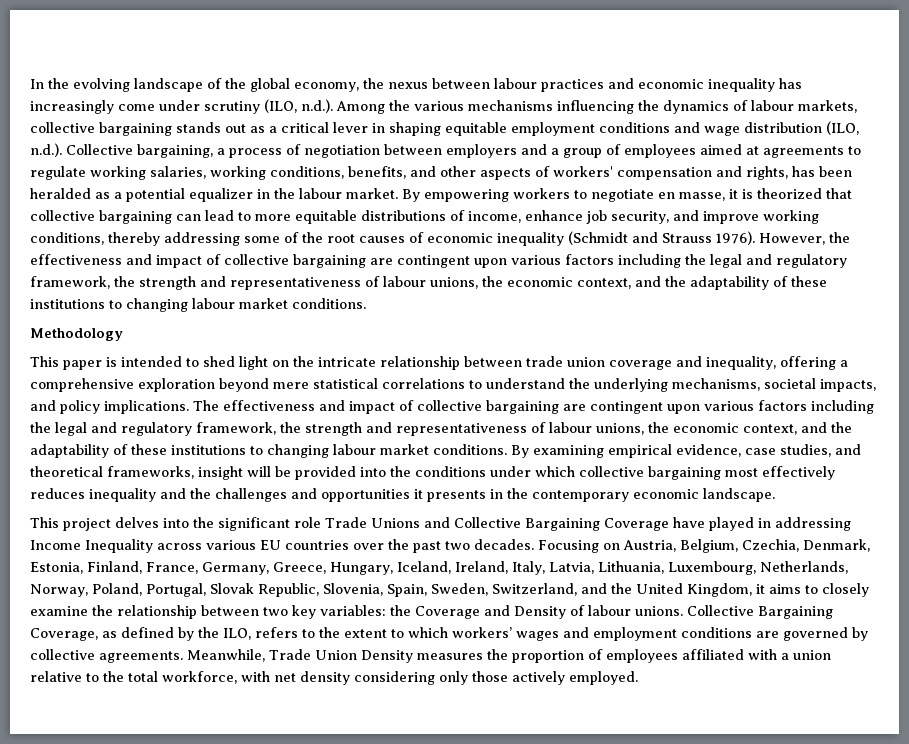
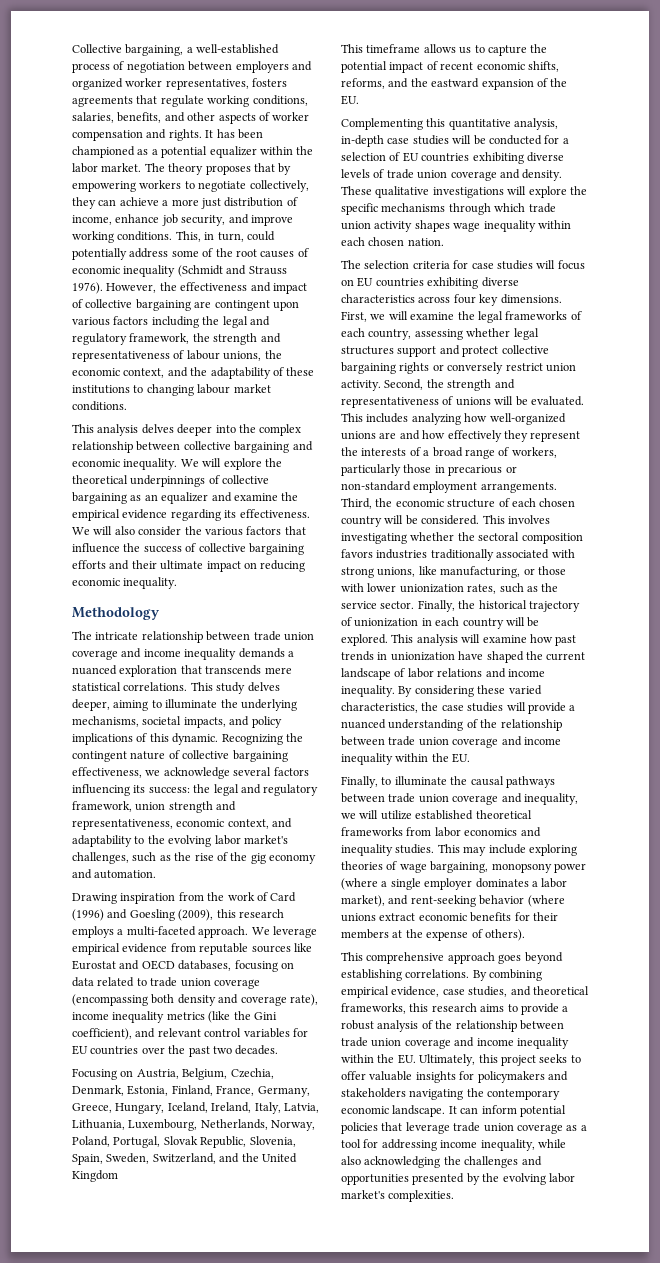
[30,78,802,92] [30,99,857,114] [30,121,859,136] [30,143,62,157] In the evolving landscape of the global economy, the nexus between labour practices and economic inequality has increasingly come under scrutiny (ILO, n.d.). Among the various mechanisms influencing the dynamics of labour markets, collective bargaining stands out as a critical lever in shaping equitable employment conditions and wage distribution (ILO, n.d.). -> (72, 48) none
(225, 151) none -> [196,44,280,54] well-established
[551,144,861,158] [30,166,344,180] a group of employees aimed at agreements to regulate working salaries, working conditions, -> [72,78,288,90] [72,95,308,107] [72,112,114,123] organized worker representatives, fosters agreements that regulate working conditions, salaries,
[553,166,613,177] workers' -> [272,112,310,121] worker
[746,166,788,180] rights, -> [168,129,214,141] rights. It
[30,188,91,199] heralded -> [72,146,135,158] championed
[257,188,852,202] [30,210,446,224] in the labour market. By empowering workers to negotiate en masse, it is theorized that collective bargaining can lead to more equitable distributions -> [259,146,314,155] [72,163,292,175] [72,180,309,192] [72,197,284,209] within the labor market. The theory proposes that by empowering workers to negotiate collectively, they can achieve a more just distribution
[30,232,240,246] conditions, thereby addressing -> [117,231,275,242] [72,248,169,260] conditions. This, in turn, could potentially address
[30,328,123,341] [30,356,314,370] Methodology // This paper is intended to shed light on the -> [72,424,302,436] [72,441,313,453] [72,458,282,470] [72,475,270,487] [72,492,299,504] [72,509,310,521] [72,526,306,536] [72,543,304,555] [72,560,306,572] [72,577,178,589] [72,607,160,620] [72,631,92,640] This analysis delves deeper into the complex relationship between collective bargaining and economic inequality. We will explore the theoretical underpinnings of collective bargaining as an equalizer and examine the empirical evidence regarding its effectiveness. We will also consider the various factors that influence the success of collective bargaining efforts and their ultimate impact on reducing economic inequality. // Methodology // The
[706,356,848,370] [30,378,565,392] inequality, offering a comprehensive exploration beyond mere statistical correlations to understand -> [143,648,294,660] [72,665,292,677] [72,682,280,694] [72,699,218,711] income inequality demands a nuanced exploration that transcends mere statistical correlations. This study delves deeper, aiming to illuminate
[104,400,874,414] [30,422,852,436] [30,444,861,458] [30,466,835,480] [30,488,775,502] [30,517,851,531] [30,539,256,553] implications. The effectiveness and impact of collective bargaining are contingent upon various factors including the legal and regulatory framework, the strength and representativeness of labour unions, the economic context, and the adaptability of these institutions to changing labour market conditions. By examining empirical evidence, case studies, and theoretical frameworks, insight will be provided into the conditions under which collective bargaining most effectively reduces inequality and the challenges and opportunities it presents in the contemporary economic landscape. // This project delves into the significant role Trade Unions and Collective Bargaining Coverage have played in addressing Income Inequality across various -> [72,733,303,745] [72,750,288,762] [72,767,309,779] [72,784,319,796] [72,801,237,813] [72,818,293,830] [72,835,288,847] [72,852,316,864] [72,869,157,879] [72,892,297,904] [72,909,284,921] [72,926,317,938] [72,943,312,955] [72,960,294,972] [72,977,260,989] [72,994,318,1006] [72,1011,277,1023] [72,1028,308,1040] implications of this dynamic. Recognizing the contingent nature of collective bargaining effectiveness, we acknowledge several factors influencing its success: the legal and regulatory framework, union strength and representativeness, economic context, and adaptability to the evolving labor market's challenges, such as the rise of the gig economy and automation. // Drawing inspiration from the work of Card (1996) and Goesling (2009), this research employs a multi-faceted approach. We leverage empirical evidence from reputable sources like Eurostat and OECD databases, focusing on data related to trade union coverage (encompassing both density and coverage rate), income inequality metrics (like the Gini coefficient), and relevant control variables for
(534, 544) none -> (279, 1050) //
[687,583,869,597] [30,605,833,619] [30,627,868,641] [30,649,831,663] [30,671,638,685] Kingdom, it aims to closely examine the relationship between two key variables: the Coverage and Density of labour unions. Collective Bargaining Coverage, as defined by the ILO, refers to the extent to which workers’ wages and employment conditions are governed by collective agreements. Meanwhile, Trade Union Density measures the proportion of employees affiliated with a union relative to the total workforce, with net density considering only those actively employed. -> [72,1170,118,1182] [341,44,548,56] [341,61,559,73] [341,78,568,90] [341,95,359,105] [341,118,559,130] [341,135,569,147] [341,152,564,164] [341,169,563,181] [341,186,587,198] [341,203,556,215] [341,220,571,232] [341,237,444,246] [341,260,585,270] [341,277,519,289] [341,294,562,306] [341,311,582,323] [341,328,539,340] [341,345,549,357] [341,362,576,374] [341,379,515,391] [341,396,584,408] [341,413,566,425] [341,430,581,442] [341,447,557,459] [341,464,517,476] [341,481,557,493] [341,498,576,509] [341,515,550,527] [341,532,583,544] [341,549,575,561] [341,566,566,578] [341,583,559,594] [341,600,580,612] [341,617,540,629] [341,634,577,646] [341,651,586,663] [341,668,545,680] [341,685,542,697] [341,702,576,714] [341,719,562,731] [341,736,561,748] [341,753,471,765] [341,776,555,788] [341,793,578,805] [341,810,532,820] [341,827,541,837] [341,844,577,856] [341,861,586,873] [341,878,568,890] [341,895,565,907] [341,912,558,922] [341,929,525,941] [341,952,563,964] [341,969,543,981] [341,986,589,998] [341,1003,569,1015] [341,1020,564,1032] [341,1037,569,1049] [341,1054,581,1066] [341,1071,568,1083] [341,1088,561,1100] [341,1105,566,1117] [341,1122,587,1134] [341,1139,566,1151] [341,1156,542,1168] [341,1173,575,1185] [341,1190,455,1202] Kingdom // This timeframe allows us to capture the potential impact of recent economic shifts, reforms, and the eastward expansion of the EU. // Complementing this quantitative analysis, in-depth case studies will be conducted for a selection of EU countries exhibiting diverse levels of trade union coverage and density. These qualitative investigations will explore the specific mechanisms through which trade union activity shapes wage inequality within each chosen nation. // The selection criteria for case studies will focus on EU countries exhibiting diverse characteristics across four key dimensions. First, we will examine the legal frameworks of each country, assessing whether legal structures support and protect collective bargaining rights or conversely restrict union activity. Second, the strength and representativeness of unions will be evaluated. This includes analyzing how well-organized unions are and how effectively they represent the interests of a broad range of workers, particularly those in precarious or non-standard employment arrangements. Third, the economic structure of each chosen country will be considered. This involves investigating whether the sectoral composition favors industries traditionally associated with strong unions, like manufacturing, or those with lower unionization rates, such as the service sector. Finally, the historical trajectory of unionization in each country will be explored. This analysis will examine how past trends in unionization have shaped the current landscape of labor relations and income inequality. By considering these varied characteristics, the case studies will provide a nuanced understanding of the relationship between trade union coverage and income inequality within the EU. // Finally, to illuminate the causal pathways between trade union coverage and inequality, we will utilize established theoretical frameworks from labor economics and inequality studies. This may include exploring theories of wage bargaining, monopsony power (where a single employer dominates a labor market), and rent-seeking behavior (where unions extract economic benefits for their members at the expense of others). // This comprehensive approach goes beyond establishing correlations. By combining empirical evidence, case studies, and theoretical frameworks, this research aims to provide a robust analysis of the relationship between trade union coverage and income inequality within the EU. Ultimately, this project seeks to offer valuable insights for policymakers and stakeholders navigating the contemporary economic landscape. It can inform potential policies that leverage trade union coverage as a tool for addressing income inequality, while also acknowledging the challenges and opportunities presented by the evolving labor market's complexities.

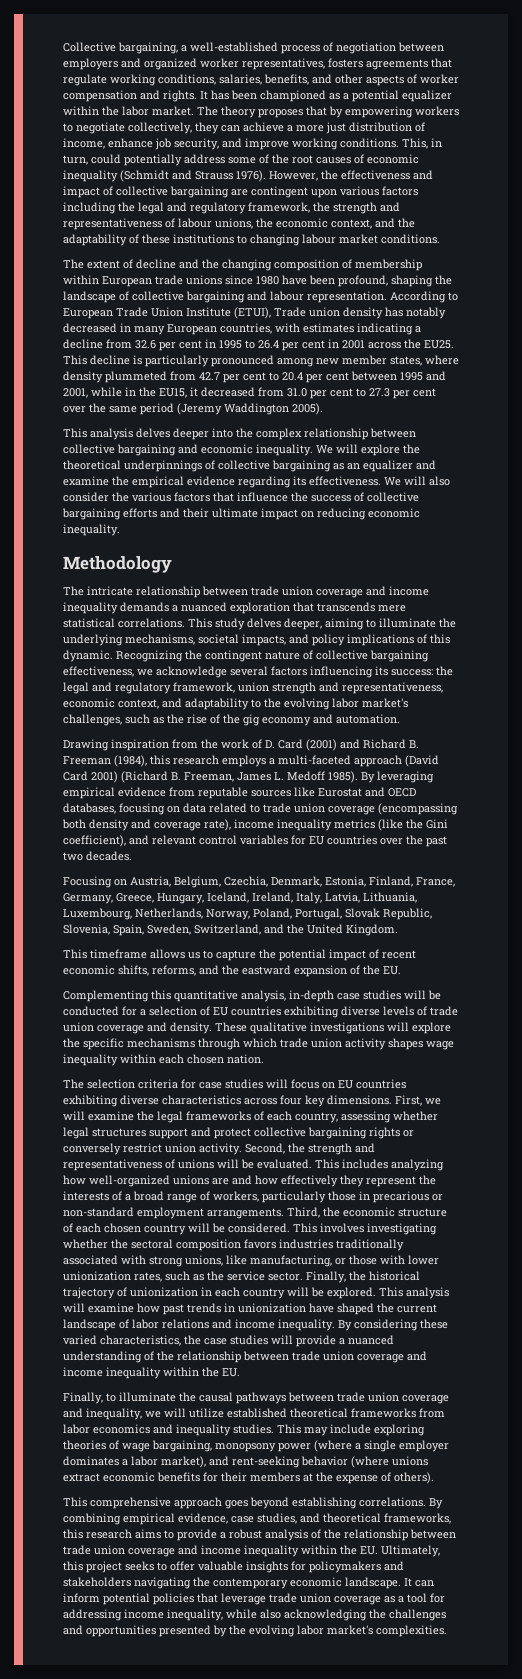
(127, 406) none -> [63,259,422,271] [63,275,452,287] [63,291,458,303] [63,307,446,319] [63,323,421,335] [63,339,454,351] [63,355,459,367] [63,371,446,383] [63,387,436,399] [63,403,323,415] // The extent of decline and the changing composition of membership within European trade unions since 1980 have been profound, shaping the landscape of collective bargaining and labour representation. According to European Trade Union Institute (ETUI), Trade union density has notably decreased in many European countries, with estimates indicating a decline from 32.6 per cent in 1995 to 26.4 per cent in 2001 across the EU25. This decline is particularly pronounced among new member states, where density plummeted from 42.7 per cent to 20.4 per cent between 1995 and 2001, while in the EU15, it decreased from 31.0 per cent to 27.3 per cent over the same period (Jeremy Waddington 2005).
[270,892,297,902] [72,909,214,921] Card (1996) and Goesling (2009), -> [265,739,419,751] [63,755,147,767] D. Card (2001) and Richard B. Freeman (1984),
[198,926,317,938] approach. We leverage -> [354,755,439,767] [63,771,434,783] approach (David Card 2001) (Richard B. Freeman, James L. Medoff 1985). By leveraging
[72,1170,118,1182] Kingdom -> [346,924,398,936] Kingdom.

